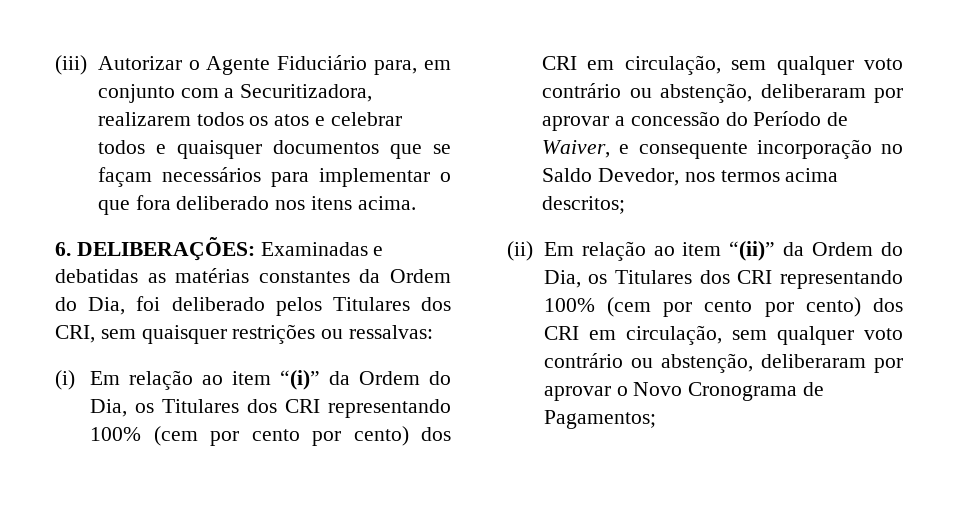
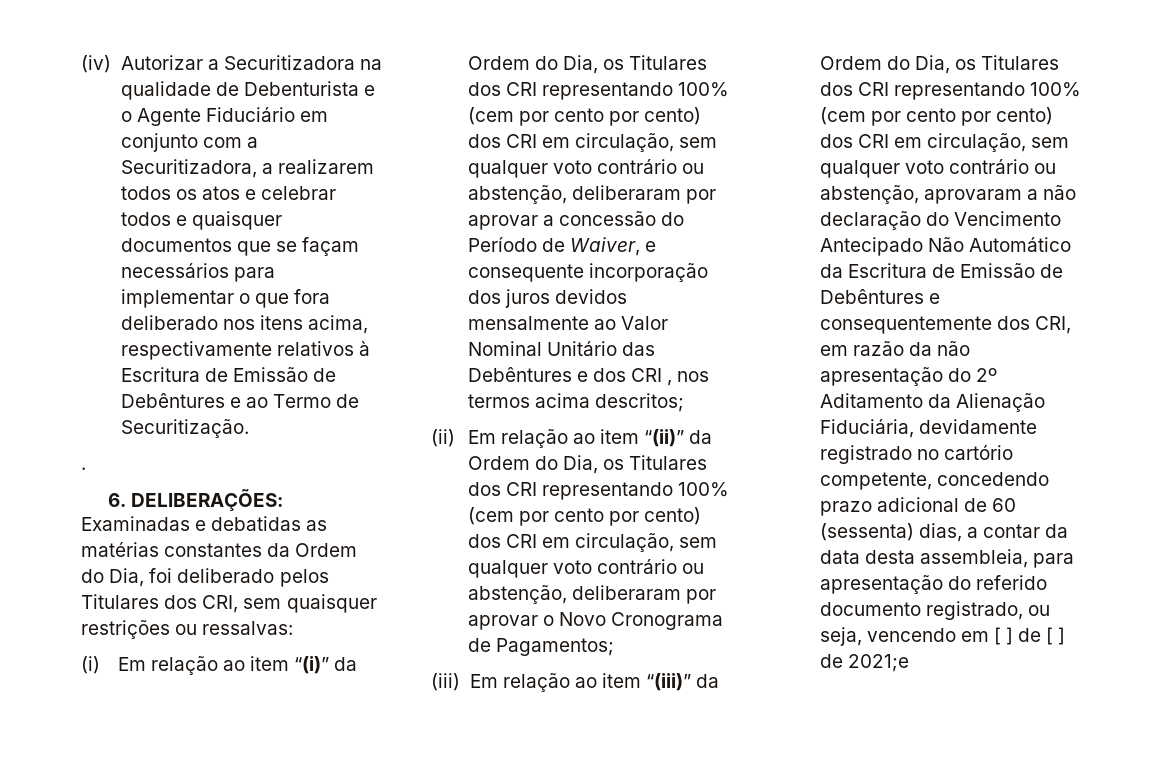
[55,55,182,75] (iii) Autorizar -> [81,55,382,73] [120,81,375,100] (iv) Autorizar a Securitizadora na qualidade de Debenturista e
[374,60,418,75] para, -> (295, 114) none
(373, 93) none -> [261,163,273,174] a
[357,196,416,210] acima. -> [307,315,368,334] [120,341,370,360] [120,367,336,382] [120,393,360,408] [120,419,249,438] [81,467,86,470] acima, respectivamente relativos à Escritura de Emissão de Debêntures e ao Termo de Securitização. // .
[881,144,903,154] [542,168,679,186] no Saldo Devedor, -> [467,289,628,308] [467,316,669,330] [467,341,656,356] [467,367,673,386] dos juros devidos mensalmente ao Valor Nominal Unitário das Debêntures e dos CRI ,
(656, 419) none -> [431,673,720,692] [819,55,1060,74] [819,82,1081,100] [819,107,1054,126] [819,133,1070,152] [819,159,1056,178] [819,185,1076,204] [819,211,1061,230] [819,237,1071,256] [819,263,1064,278] [819,289,940,304] [819,316,1071,334] [819,341,970,356] [819,367,997,386] [819,393,1045,412] [819,419,1037,438] [819,445,1013,464] [819,472,1049,490] [819,497,1016,516] [819,523,1069,542] [819,549,1074,568] [819,575,1047,594] [819,601,1050,620] [819,627,1066,646] [819,654,909,672] // (iii) Em relação ao item “(iii)” da Ordem do Dia, os Titulares dos CRI representando 100% (cem por cento por cento) dos CRI em circulação, sem qualquer voto contrário ou abstenção, aprovaram a não declaração do Vencimento Antecipado Não Automático da Escritura de Emissão de Debêntures e consequentemente dos CRI, em razão da não apresentação do 2º Aditamento da Alienação Fiduciária, devidamente registrado no cartório competente, concedendo prazo adicional de 60 (sessenta) dias, a contar da data desta assembleia, para apresentação do referido documento registrado, ou seja, vencendo em [ ] de [ ] de 2021;e

